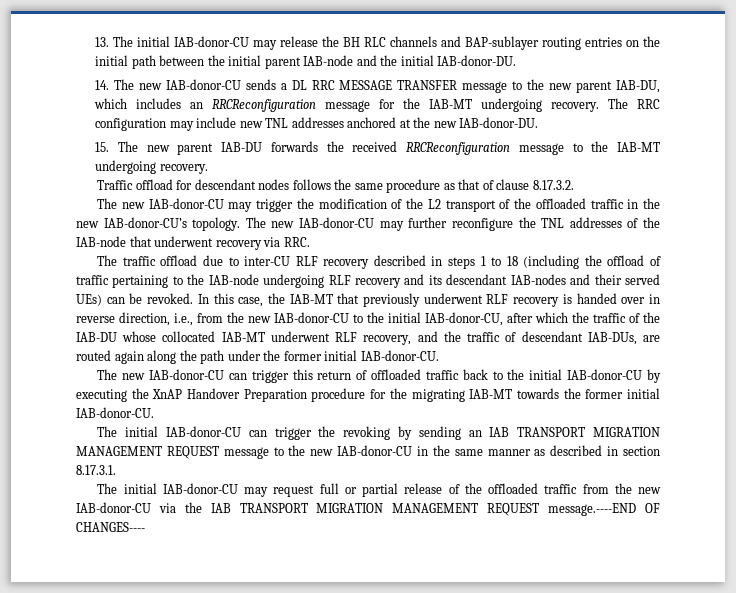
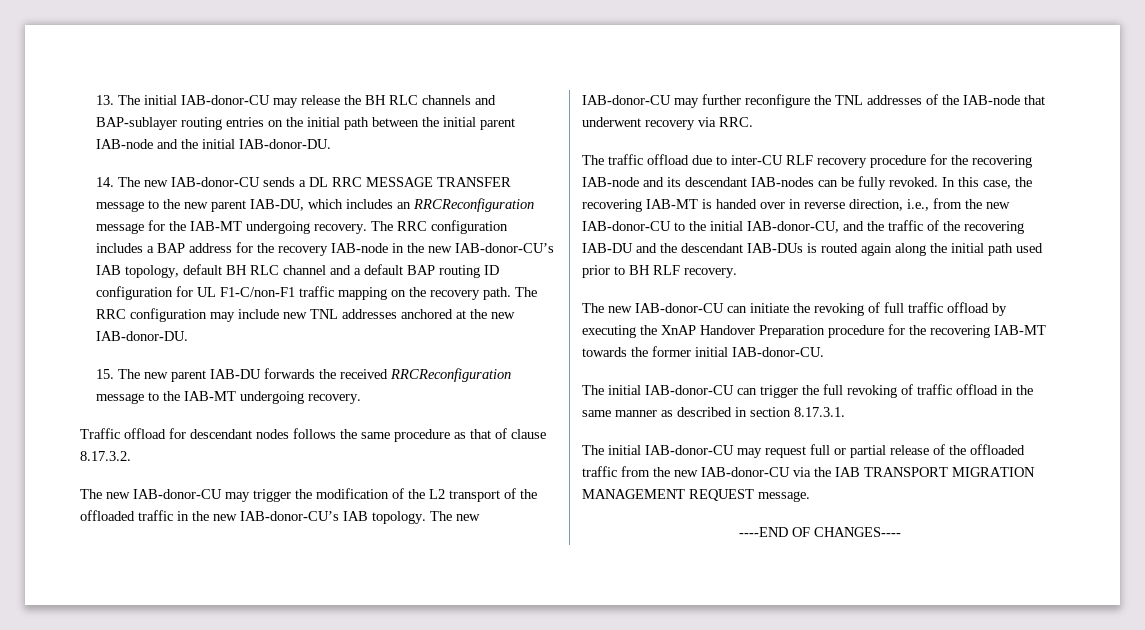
(167, 124) none -> [96,242,555,256] [96,264,500,278] [96,286,538,300] [96,308,208,322] includes a BAP address for the recovery IAB-node in the new IAB-donor-CU’s IAB topology, default BH RLC channel and a default BAP routing ID configuration for UL F1-C/non-F1 traffic mapping on the recovery path. The RRC configuration
(187, 222) none -> [343,511,368,521] IAB
[373,255,661,269] [76,274,661,288] [76,294,102,306] described in steps 1 to 18 (including the offload of traffic pertaining to the IAB-node undergoing RLF recovery and its descendant IAB-nodes and their served UEs) -> [870,154,1032,168] [582,177,814,187] procedure for the recovering IAB-node and its descendant IAB-nodes
(143, 298) none -> [858,176,886,190] fully
[289,293,560,307] IAB-MT that previously underwent RLF recovery -> [582,199,698,212] recovering IAB-MT
[507,312,568,323] after which -> [843,221,864,231] and
[76,331,660,345] [76,350,439,364] [97,369,643,383] IAB-DU whose collocated IAB-MT underwent RLF recovery, and the traffic of descendant IAB-DUs, are routed again along the path under the former initial IAB-donor-CU. // The new IAB-donor-CU can trigger this return of offloaded traffic back to the initial IAB-donor-CU -> [964,221,1024,234] [582,243,1043,256] [582,265,737,278] [582,302,989,316] recovering IAB-DU and the descendant IAB-DUs is routed again along the initial path used prior to BH RLF recovery. // The new IAB-donor-CU can initiate the revoking of full traffic offload
[411,389,465,402] migrating -> [930,325,990,338] recovering
[343,426,660,440] [76,445,413,459] revoking by sending an IAB TRANSPORT MIGRATION MANAGEMENT REQUEST message to the new IAB-donor-CU -> [823,384,998,398] full revoking of traffic offload
[548,503,637,516] message.----END -> [758,491,810,502] [739,527,788,537] message. // ----END

